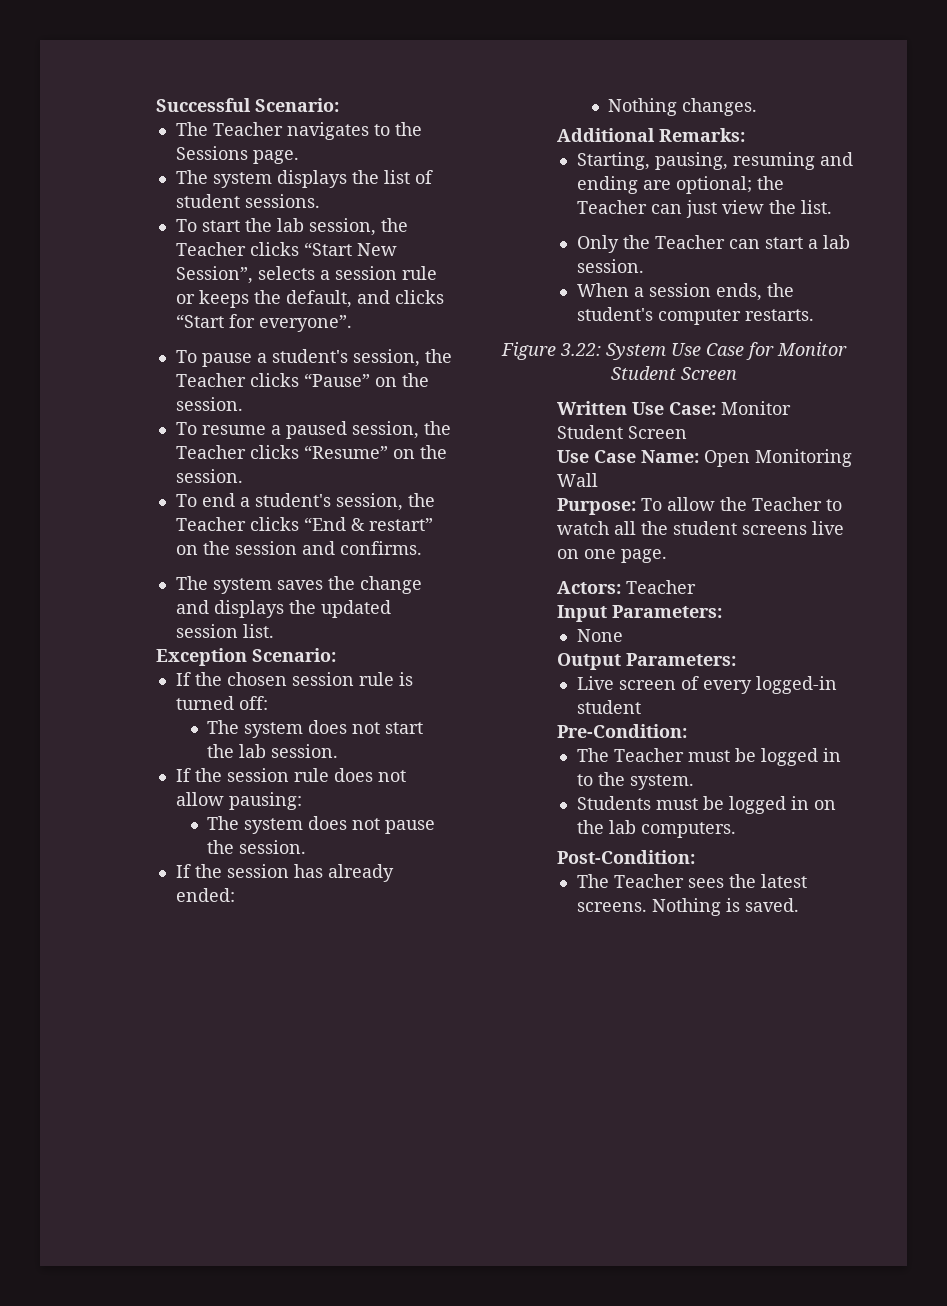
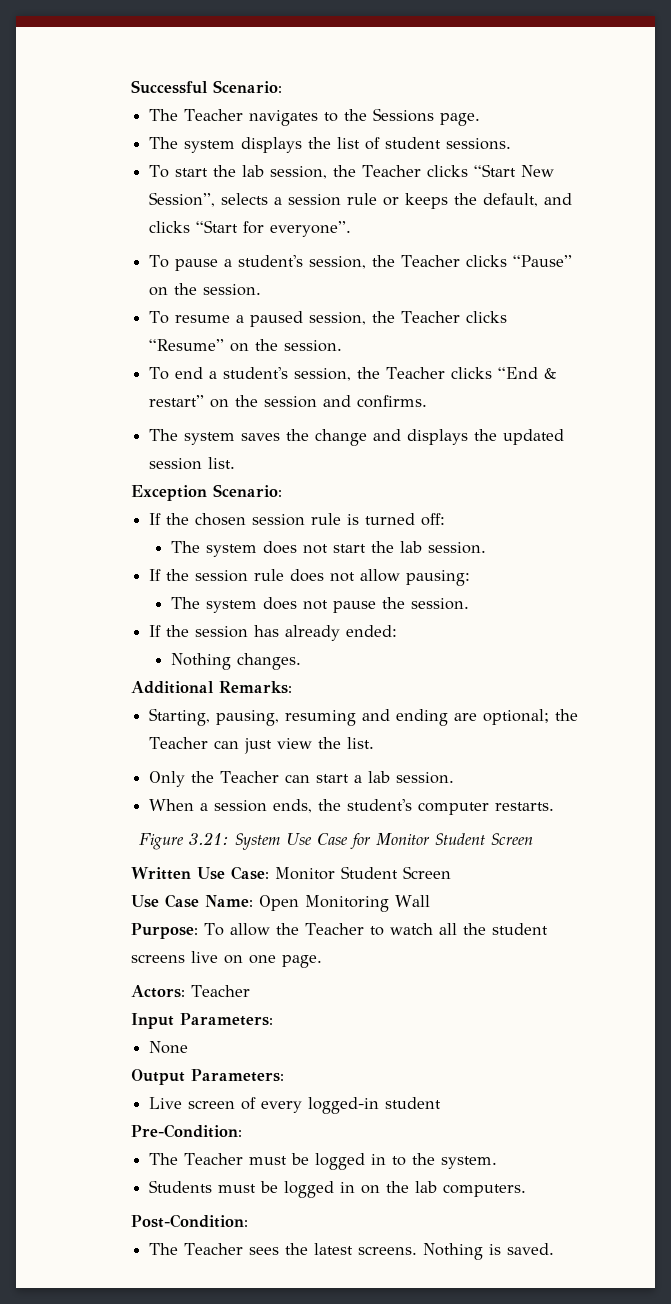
[560,343,601,356] 3.22: -> [188,832,229,845] 3.21:

